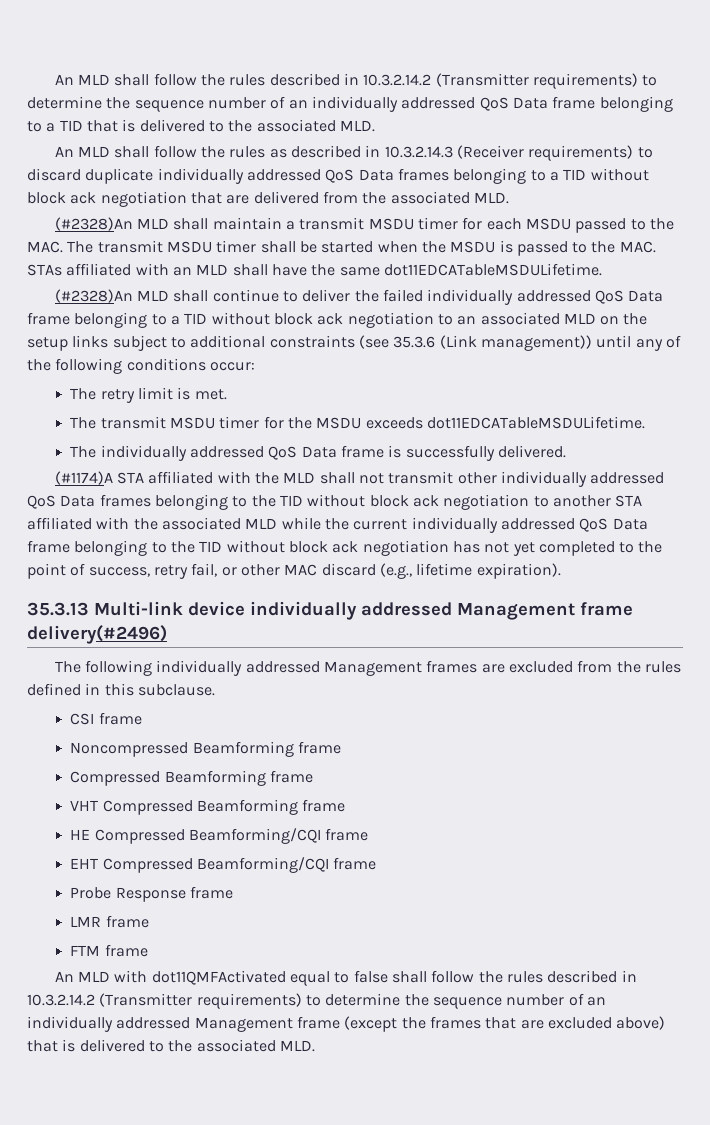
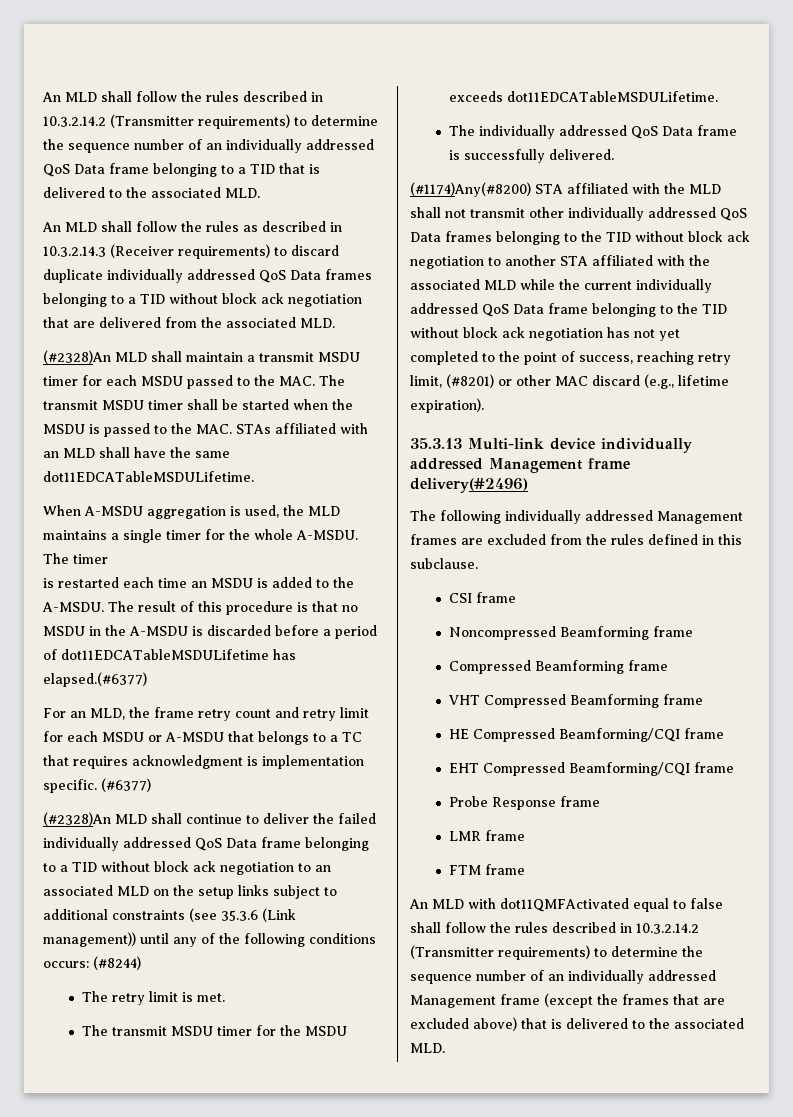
(602, 269) none -> [43,505,340,519] [43,529,358,543] [43,553,108,564] [43,577,354,588] [42,601,358,615] [43,625,377,639] [43,649,296,660] [43,672,147,687] [43,707,369,721] [43,731,362,745] [43,755,364,769] [43,778,151,793] // When A-MSDU aggregation is used, the MLD maintains a single timer for the whole A-MSDU. The timer // is restarted each time an MSDU is added to the A-MSDU. The result of this procedure is that no MSDU in the A-MSDU is discarded before a period of dot11EDCATableMSDULifetime has elapsed.(#6377) // For an MLD, the frame retry count and retry limit for each MSDU or A-MSDU that belongs to a TC that requires acknowledgment is implementation specific. (#6377)
[209,362,255,371] occur: -> [43,956,141,970] occurs: (#8244)
[54,471,113,485] (#1174)A -> [410,182,531,197] (#1174)Any(#8200)
[153,563,218,579] retry fail, -> [637,351,731,365] [410,374,494,388] reaching retry limit, (#8201)

